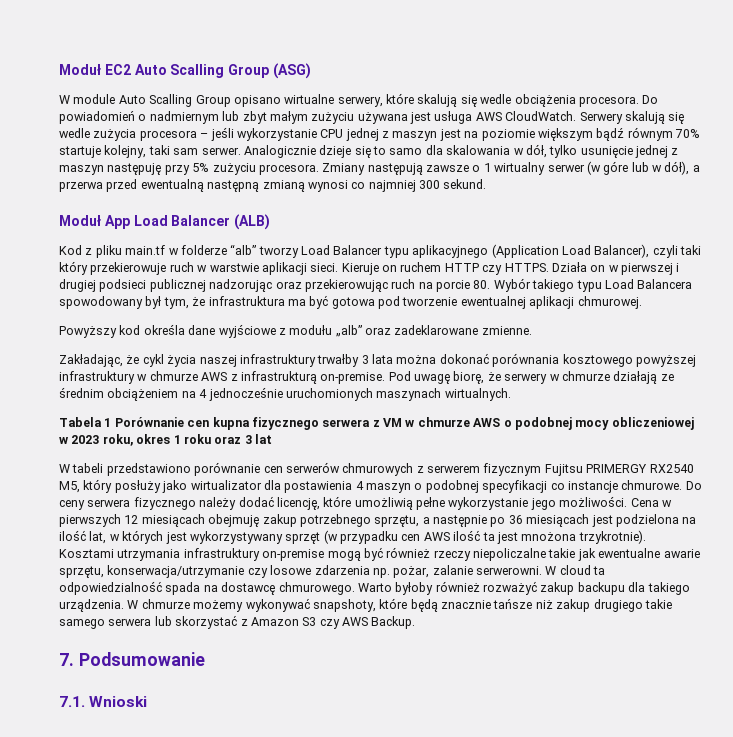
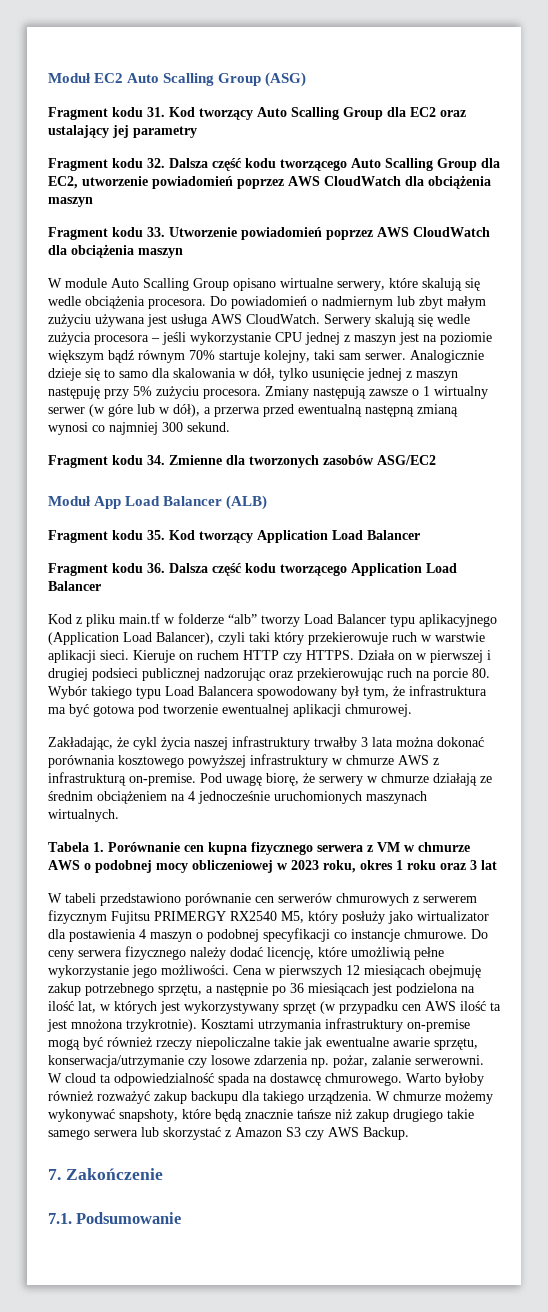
(311, 71) none -> [48,107,466,120] [48,125,197,138] [48,158,500,171] [48,175,491,189] [48,197,93,207] [48,227,490,240] [48,244,183,258] // Fragment kodu 31. Kod tworzący Auto Scalling Group dla EC2 oraz ustalający jej parametry // Fragment kodu 32. Dalsza część kodu tworzącego Auto Scalling Group dla EC2, utworzenie powiadomień poprzez AWS CloudWatch dla obciążenia maszyn // Fragment kodu 33. Utworzenie powiadomień poprzez AWS CloudWatch dla obciążenia maszyn
(487, 184) none -> [48,455,436,468] // Fragment kodu 34. Zmienne dla tworzonych zasobów ASG/EC2
(271, 222) none -> [48,530,420,543] [48,563,457,576] [48,581,101,591] // Fragment kodu 35. Kod tworzący Application Load Balancer // Fragment kodu 36. Dalsza część kodu tworzącego Application Load Balancer
[59,324,532,338] // Powyższy kod określa dane wyjściowe z modułu „alb” oraz zadeklarowane zmienne. -> (412, 710) none
[104,418,112,427] 1 -> [93,842,104,852] 1.
[78,652,205,666] Podsumowanie -> [65,1168,163,1180] Zakończenie
[89,696,148,707] Wnioski -> [76,1212,182,1224] Podsumowanie

